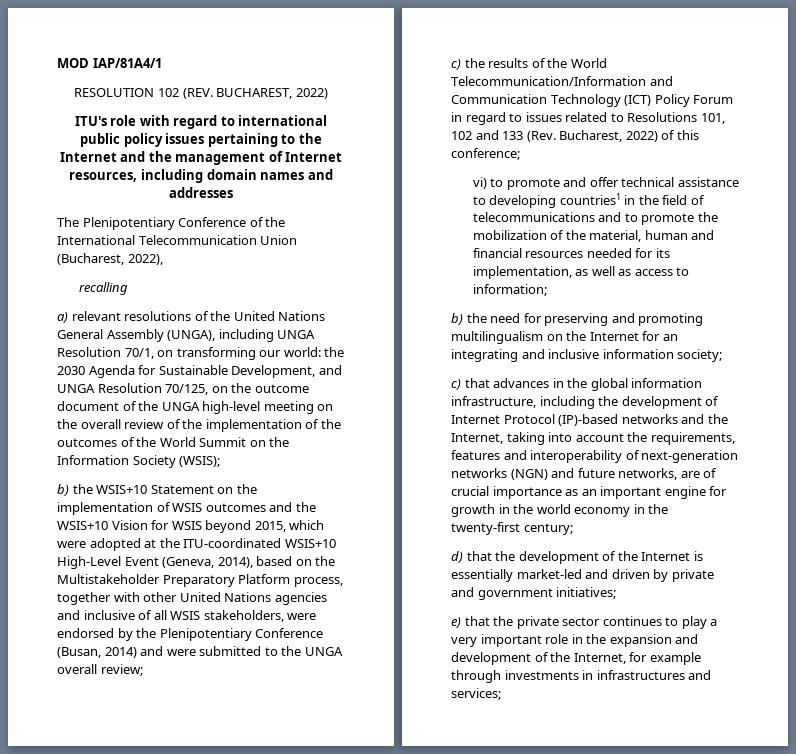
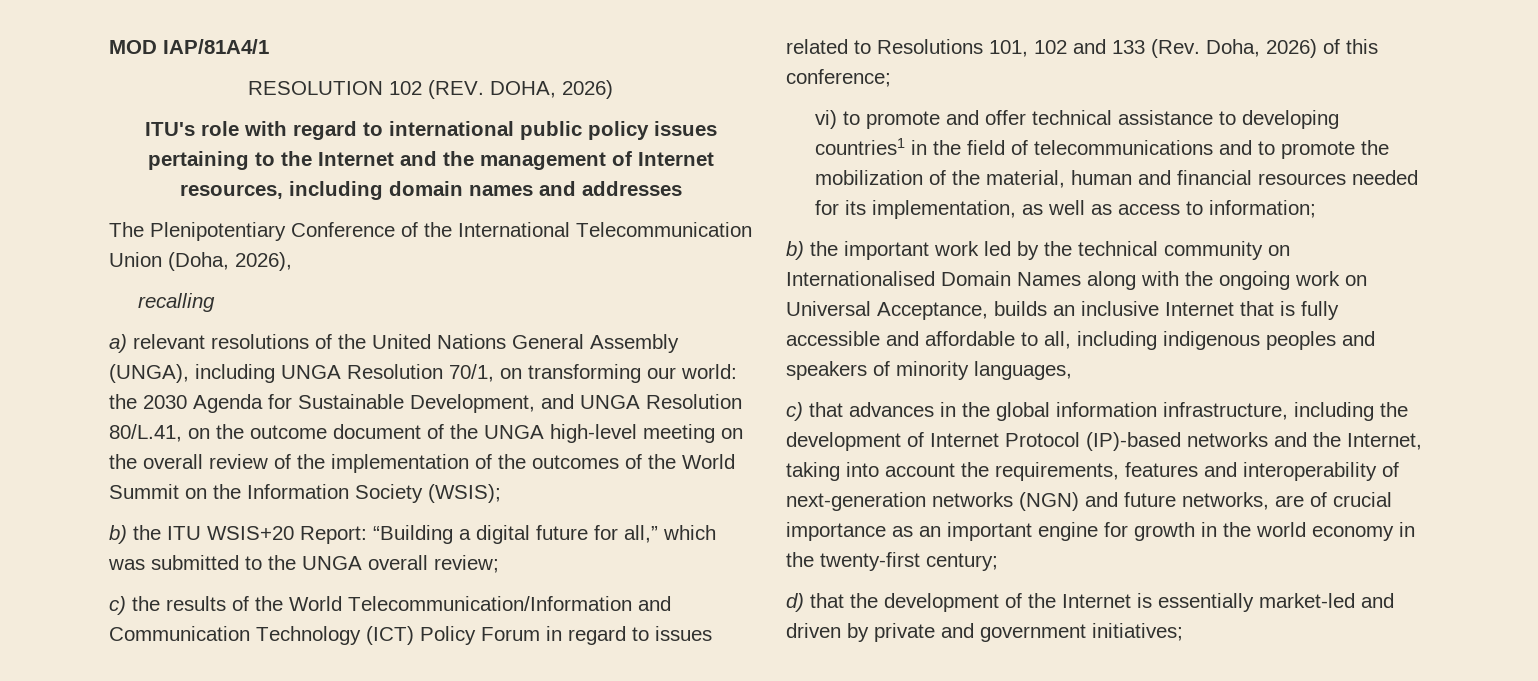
[216,88,328,99] BUCHAREST, 2022) -> [490,80,613,99] DOHA, 2026)
[57,253,163,265] (Bucharest, 2022), -> [168,252,292,271] (Doha, 2026),
[165,384,209,395] 70/125, -> [109,424,182,442] 80/L.41,
[96,484,257,494] [57,502,316,515] [57,520,325,533] [57,538,336,551] [57,556,336,569] [57,574,343,587] [57,592,327,605] [57,610,317,622] [57,628,324,641] [57,646,196,658] WSIS+10 Statement on the implementation of WSIS outcomes and the WSIS+10 Vision for WSIS beyond 2015, which were adopted at the ITU-coordinated WSIS+10 High-Level Event (Geneva, 2014), based on the Multistakeholder Preparatory Platform process, together with other United Nations agencies and inclusive of all WSIS stakeholders, were endorsed by the Plenipotentiary Conference (Busan, 2014) and were -> [167,525,716,544] [108,559,145,570] ITU WSIS+20 Report: “Building a digital future for all,” which was
[559,130,658,142] Bucharest, 2022) -> [1206,39,1317,58] Doha, 2026)
[490,313,704,326] [451,331,678,344] [451,349,723,362] need for preserving and promoting multilingualism on the Internet for an integrating and inclusive information society; -> [844,241,1290,260] [786,271,1367,290] [786,301,1339,320] [786,331,1375,350] [786,361,1072,380] important work led by the technical community on Internationalised Domain Names along with the ongoing work on Universal Acceptance, builds an inclusive Internet that is fully accessible and affordable to all, including indigenous peoples and speakers of minority languages,
[451,616,718,629] [451,634,699,647] [451,652,701,665] [451,670,712,683] [451,688,501,700] // e) that the private sector continues to play a very important role in the expansion and development of the Internet, for example through investments in infrastructures and services; -> (1183, 632) none

